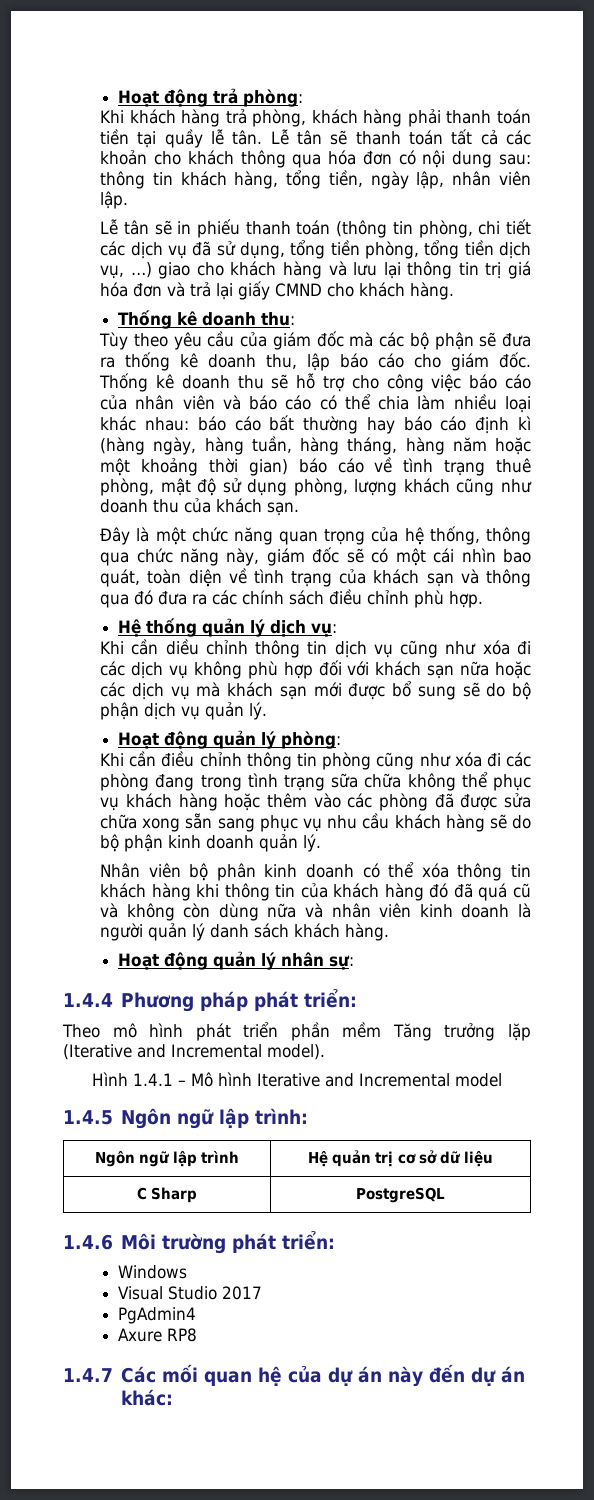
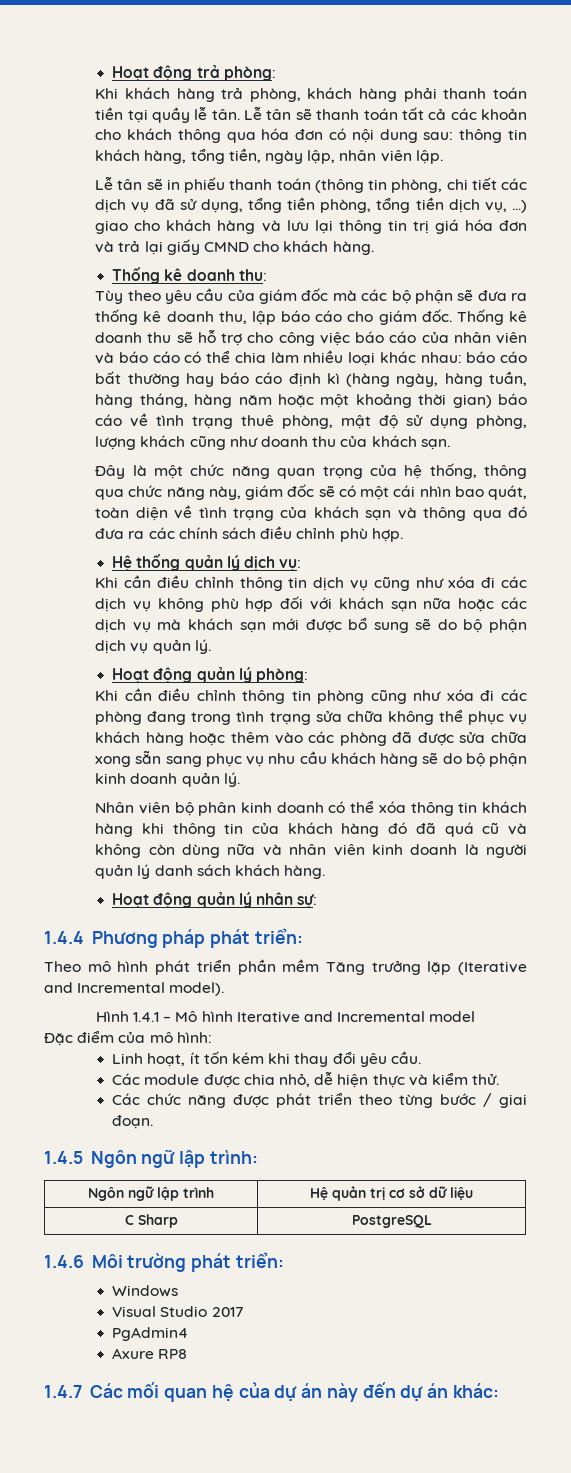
[165,639,199,655] diều -> [156,575,189,588] điều
[331,773,359,788] sữa -> [315,710,342,722] sửa
(502, 1080) none -> [44,1030,212,1046] [112,1051,421,1067] [112,1071,500,1088] [112,1092,527,1108] [112,1115,154,1129] // Đặc điểm của mô hình: // Linh hoạt, ít tốn kém khi thay đổi yêu cầu. // Các module được chia nhỏ, dễ hiện thực và kiểm thử. // Các chức năng được phát triển theo từng bước / giai đoạn.

